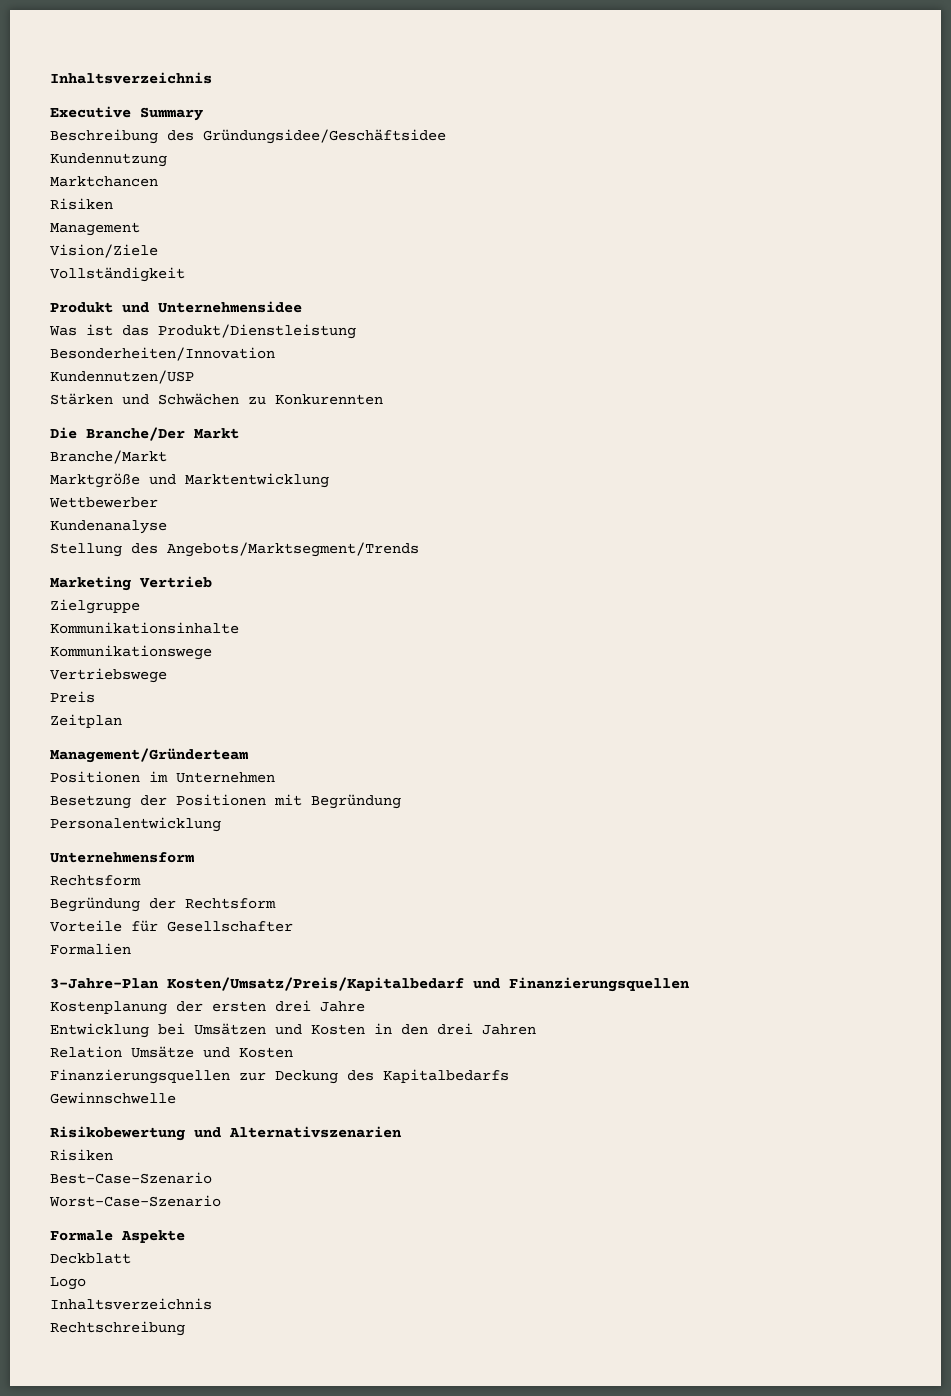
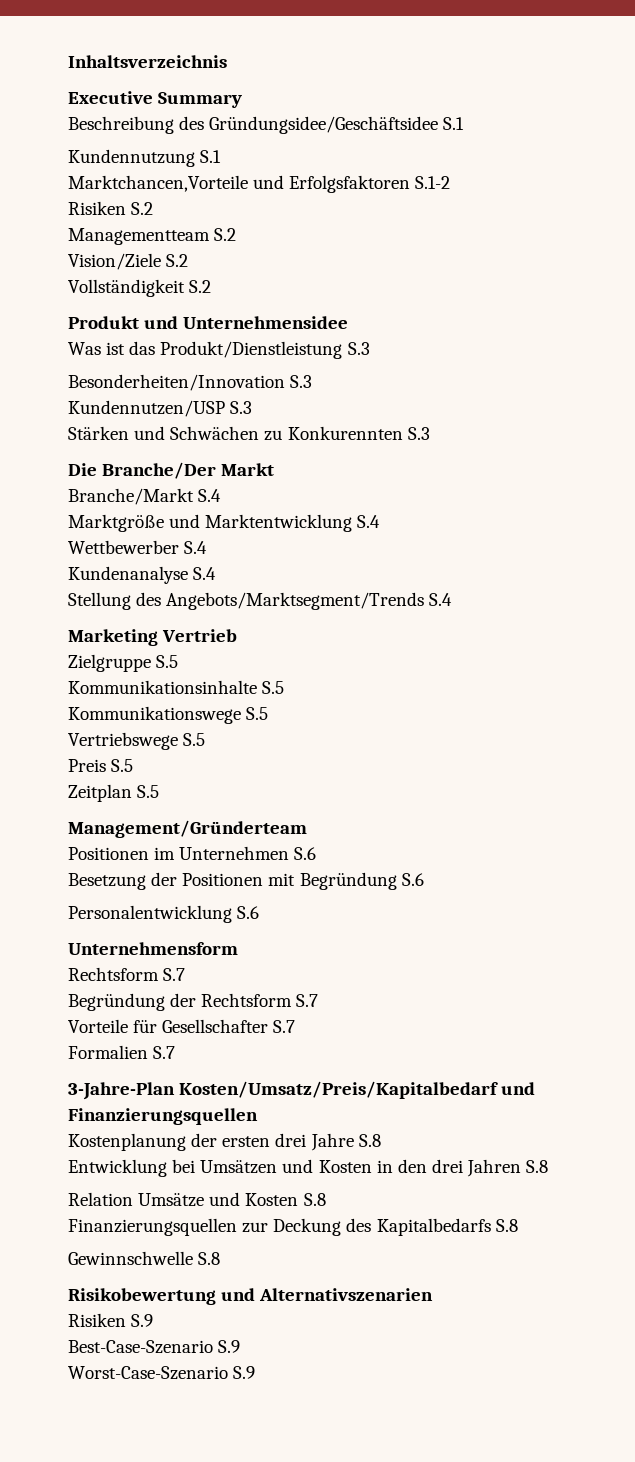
(446, 136) none -> [443,117,465,130] S.1
[50,176,158,187] [50,198,113,210] [50,222,140,236] // Marktchancen // Risiken // Management -> [200,150,222,163] [68,175,451,193] [68,201,154,215] [68,228,237,245] S.1 // Marktchancen,Vorteile und Erfolgsfaktoren S.1-2 // Risiken S.2 // Managementteam S.2
(158, 251) none -> [166,254,189,267] S.2
(185, 274) none -> [189,280,212,293] S.2
(356, 331) none -> [347,342,370,355] S.3
(275, 354) none -> [290,375,313,388] S.3
(194, 377) none -> [230,401,253,414] S.3
(383, 399) none -> [407,427,430,440] S.3
(167, 457) none -> [198,489,222,502] S.4
(329, 480) none -> [357,515,381,528] S.4
(158, 502) none -> [184,541,208,554] S.4
(167, 527) none -> [193,567,217,580] S.4
(419, 549) none -> [429,593,453,606] S.4
(140, 606) none -> [156,655,179,668] S.5
(239, 628) none -> [262,681,285,694] S.5
(212, 652) none -> [246,707,269,720] S.5
(167, 675) none -> [183,733,206,746] S.5
(95, 697) none -> [111,759,134,772] S.5
(122, 721) none -> [137,785,160,798] S.5
(275, 777) none -> [294,847,317,860] S.6
(401, 801) none -> [401,873,424,886] S.6
(221, 824) none -> [237,906,260,919] S.6
(141, 880) none -> [163,968,186,981] S.7
(276, 903) none -> [296,994,319,1007] S.7
(293, 926) none -> [273,1020,296,1033] S.7
(131, 949) none -> [153,1046,176,1059] S.7
(365, 1006) none -> [358,1134,381,1147] S.8
(536, 1029) none -> [526,1160,549,1173] S.8
(293, 1052) none -> [303,1193,326,1206] S.8
(509, 1076) none -> [495,1219,518,1232] S.8
(176, 1098) none -> [198,1252,221,1265] S.8
(113, 1155) none -> [131,1314,154,1327] S.9
(212, 1178) none -> [218,1340,241,1353] S.9
[50,1230,185,1243] [50,1253,131,1264] [50,1277,86,1290] [50,1298,212,1310] [50,1321,185,1336] // Formale Aspekte // Deckblatt // Logo // Inhaltsverzeichnis // Rechtschreibung -> [233,1366,256,1379] S.9

